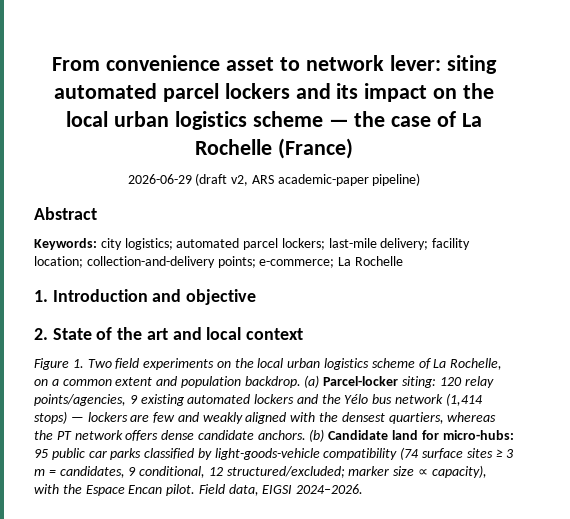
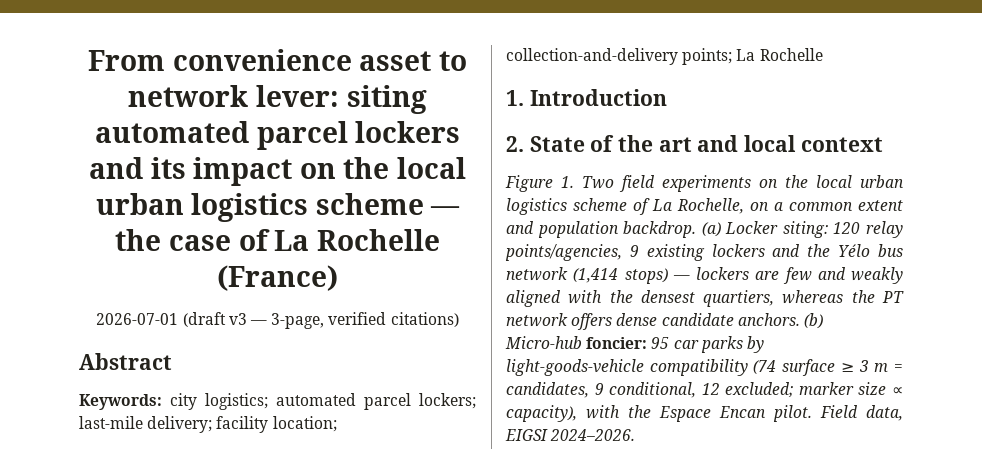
[127,173,421,186] 2026-06-29 (draft v2, ARS academic-paper pipeline) -> [96,312,459,329] 2026-07-01 (draft v3 — 3-page, verified citations)
[259,259,335,268] e-commerce; -> (733, 56) none
[152,289,257,305] and objective -> (667, 97) none
[323,376,399,386] Parcel-locker -> [725,221,779,234] Locker
[187,394,251,404] automated -> (705, 252) none
[328,430,514,440] [34,448,85,460] Candidate land for micro-hubs: 95 public -> [505,336,670,349] Micro-hub foncier: 95
[144,448,195,459] classified -> (743, 344) none
[466,448,493,458] sites -> (836, 367) none
[226,466,345,478] structured/excluded; -> [725,382,794,398] excluded;

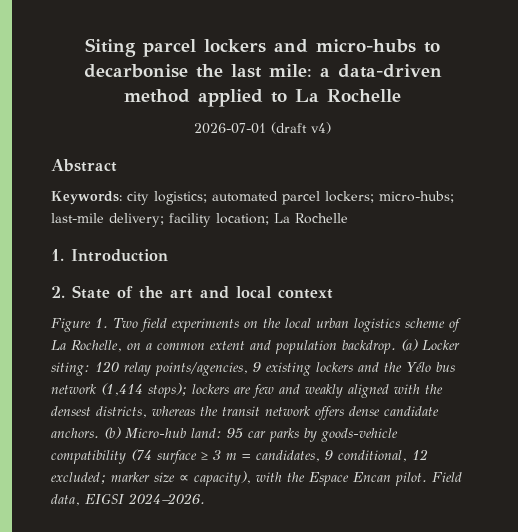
[88,49,467,71] [128,85,427,114] [94,121,461,150] [89,157,466,186] [95,193,461,222] [115,229,440,251] [217,265,338,291] From convenience asset to network lever: siting automated parcel lockers and its impact on the local urban logistics scheme — the case of La Rochelle (France) -> [85,38,440,57] [83,64,442,78] [124,89,401,107] Siting parcel lockers and micro-hubs to decarbonise the last mile: a data-driven method applied to La Rochelle
[228,312,459,329] v3 — 3-page, verified citations) -> [311,122,331,134] v4)
(476, 401) none -> [379,191,454,203] micro-hubs;
[506,48,733,65] collection-and-delivery points; -> (269, 219) none
[624,268,690,284] stops) — -> [148,383,187,398] stops);
[703,290,775,307] quartiers, -> [96,406,147,418] districts,
[882,291,904,303] PT -> [222,406,260,416] transit
[586,337,648,349] foncier: -> [191,428,222,438] land:
[506,359,644,376] light-goods-vehicle -> [321,428,398,442] goods-vehicle

